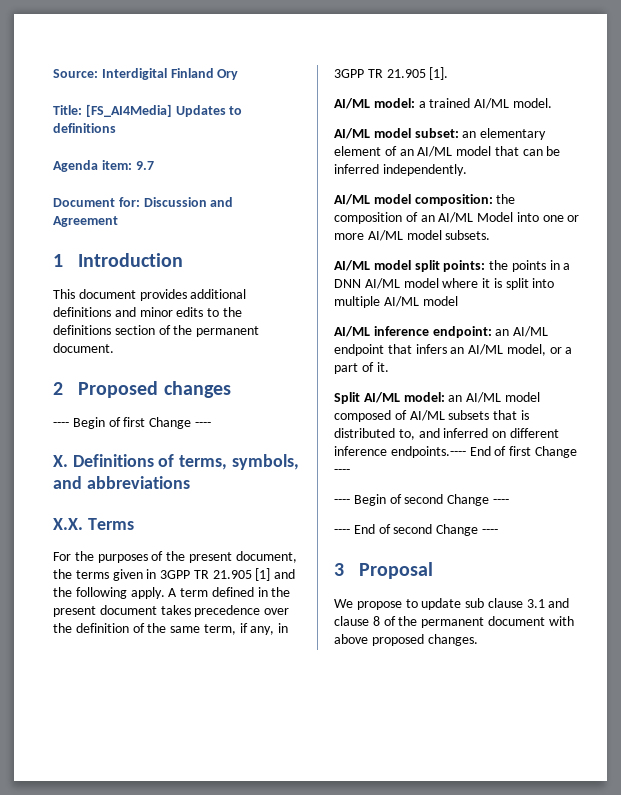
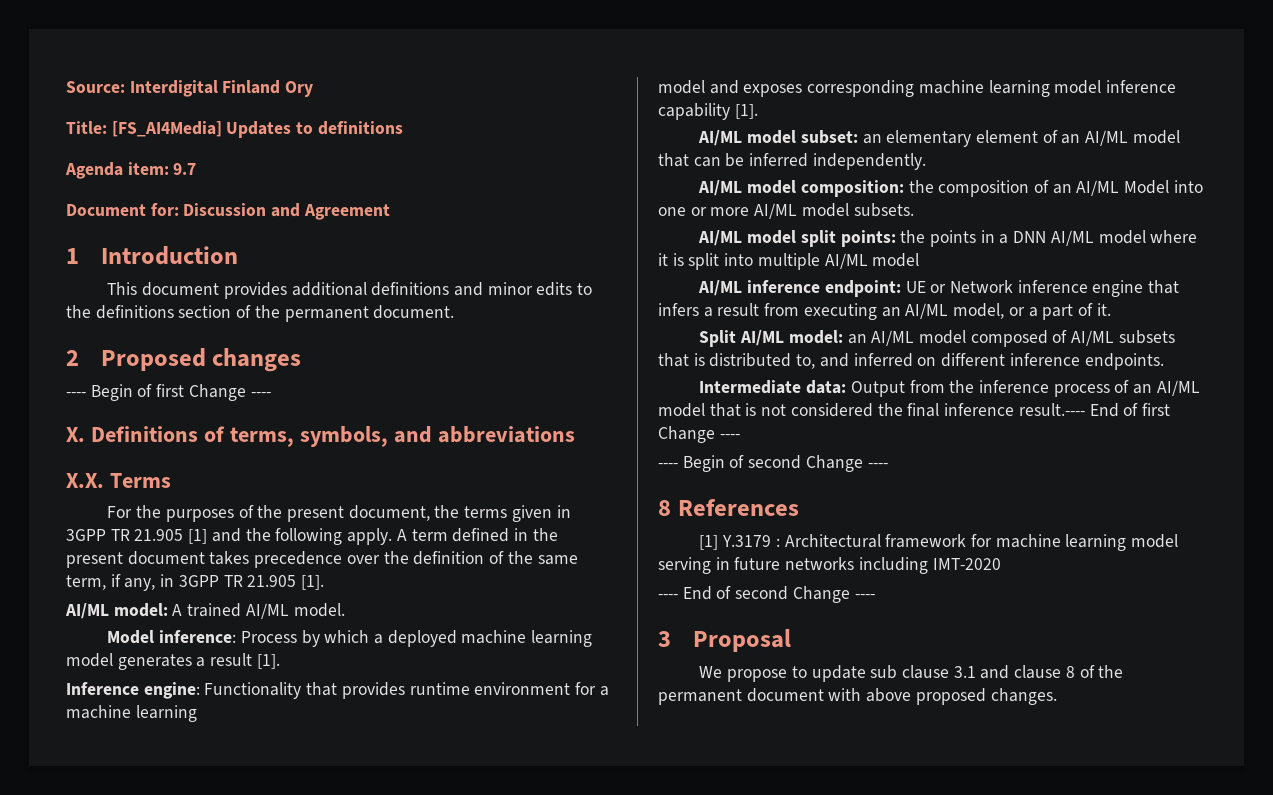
[418,101,426,108] a -> [172,604,183,616] A
(552, 103) none -> [107,630,593,647] [66,653,280,670] [66,682,609,699] [66,705,197,722] [658,80,1177,97] [658,103,758,120] // Model inference: Process by which a deployed machine learning model generates a result [1]. // Inference engine: Functionality that provides runtime environment for a machine learning // model and exposes corresponding machine learning model inference capability [1].
[495,326,549,337] [334,344,447,356] an AI/ML endpoint that infers -> [905,280,1180,297] [658,303,877,320] UE or Network inference engine that infers a result from executing
[390,446,466,458] endpoints.---- -> [1084,353,1164,370] [699,380,1200,397] [658,403,1085,417] endpoints. // Intermediate data: Output from the inference process of an AI/ML model that is not considered the final inference result.----
(509, 501) none -> [658,499,799,516] [699,534,1179,551] [658,557,1001,574] // 8 References // [1] Y.3179 : Architectural framework for machine learning model serving in future networks including IMT-2020

